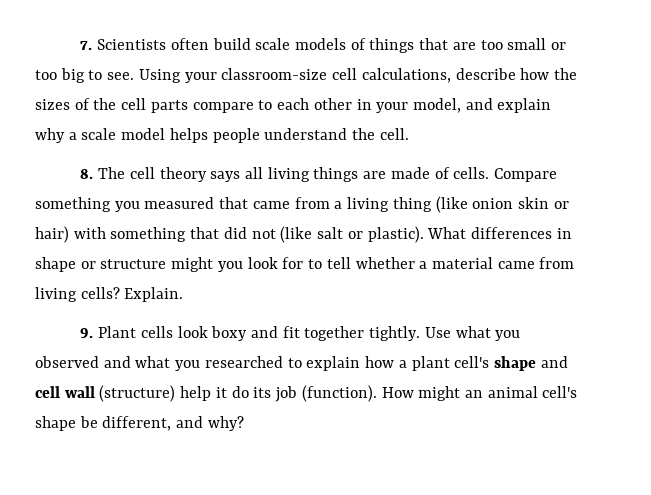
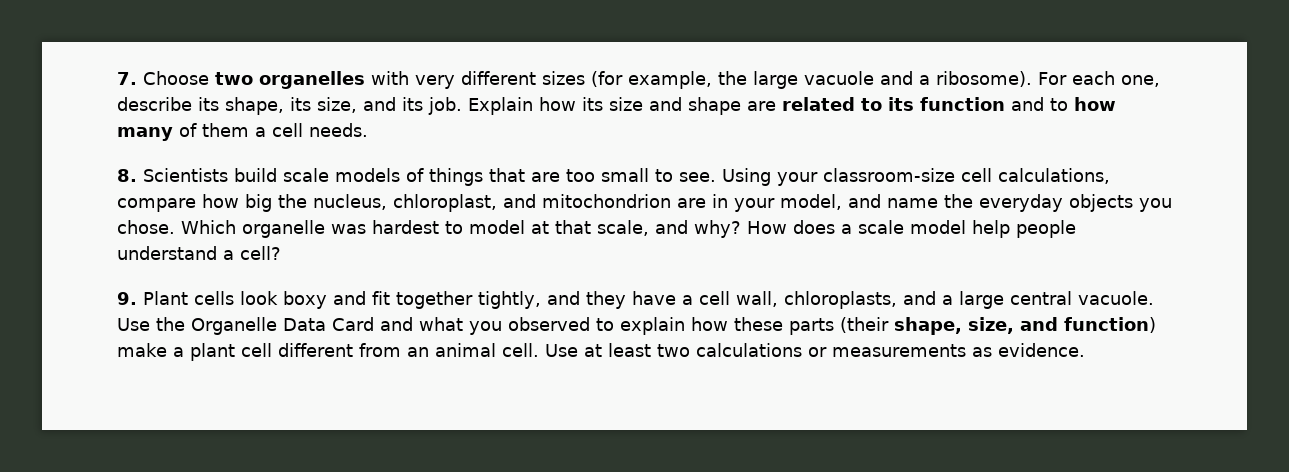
[97,38,209,50] Scientists often -> [143,71,1160,89] [117,97,1116,115] [117,123,368,141] [117,168,228,182] Choose two organelles with very different sizes (for example, the large vacuole and a ribosome). For each one, describe its shape, its size, and its job. Explain how its size and shape are related to its function and to how many of them a cell needs. // 8. Scientists
[551,42,567,50] [35,68,85,83] or too big -> (649, 175) none
[455,68,577,80] [35,98,552,113] [35,128,65,143] describe how the sizes of the cell parts compare to each other in your model, and explain why -> [117,194,1172,212] [117,220,835,238] compare how big the nucleus, chloroplast, and mitochondrion are in your model, and name the everyday objects you chose. Which organelle was hardest to model at that scale, and why? How does
[169,128,208,143] helps -> [972,220,1010,238] help
[352,128,409,140] [80,167,558,182] [35,196,569,213] [35,226,572,243] [35,257,575,272] [35,287,184,302] the cell. // 8. The cell theory says all living things are made of cells. Compare something you measured that came from a living thing (like onion skin or hair) with something that did not (like salt or plastic). What differences in shape or structure might you look for to tell whether a material came from living cells? Explain. -> [223,246,281,260] a cell?
[369,326,521,341] [35,356,568,371] [35,385,578,402] [35,416,244,431] tightly. Use what you observed and what you researched to explain how a plant cell's shape and cell wall (structure) help it do its job (function). How might an animal cell's shape be different, and why? -> [478,291,1154,309] [117,317,1156,335] [117,343,1085,361] tightly, and they have a cell wall, chloroplasts, and a large central vacuole. Use the Organelle Data Card and what you observed to explain how these parts (their shape, size, and function) make a plant cell different from an animal cell. Use at least two calculations or measurements as evidence.

